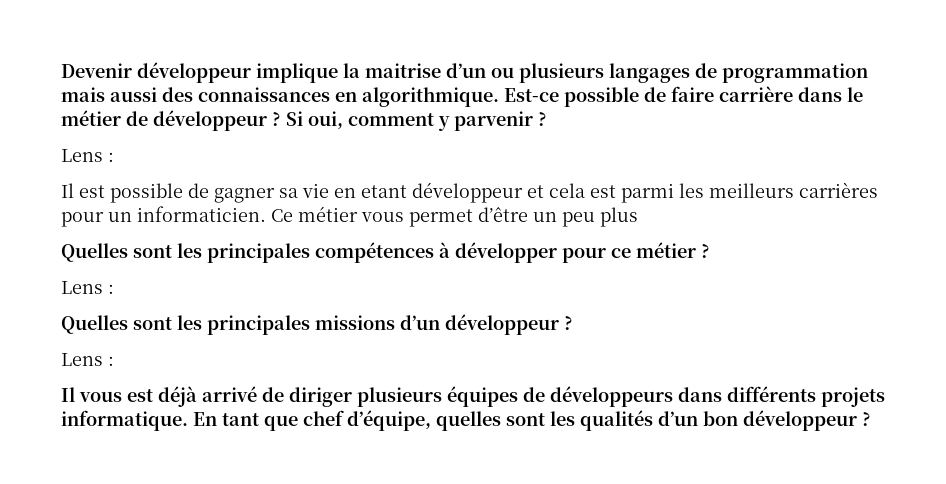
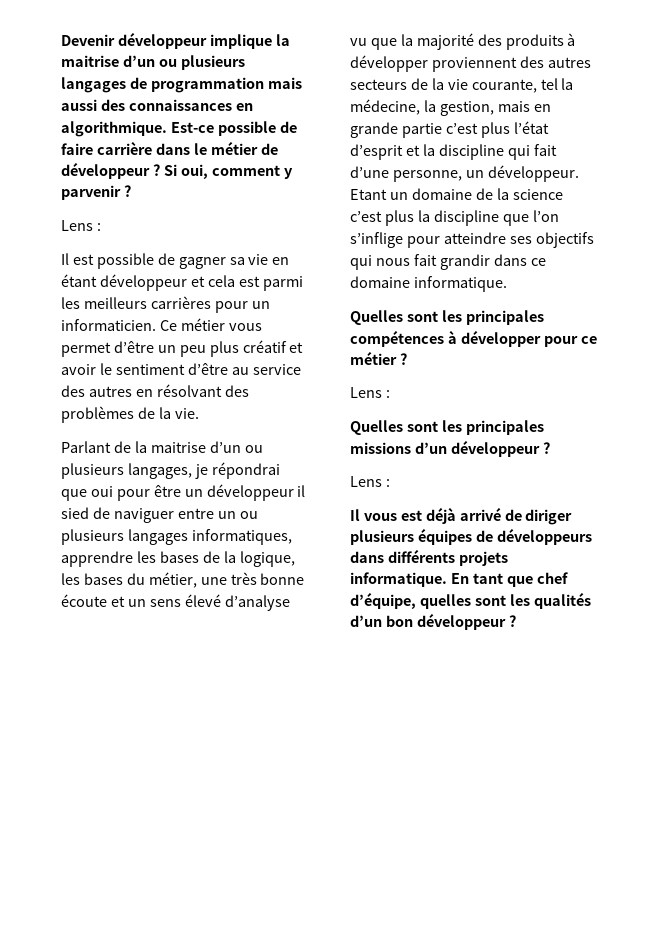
[361,185,407,198] etant -> [61,274,97,287] étant
(638, 217) none -> [242,340,304,353] [61,363,301,375] [61,384,249,397] [61,406,199,423] [61,441,263,453] [61,462,280,479] [61,484,306,501] [61,507,258,523] [61,529,292,545] [61,551,295,567] [61,572,305,588] [61,594,290,611] [350,33,576,50] [350,55,591,72] [350,78,574,93] [350,99,551,116] [350,121,549,138] [350,144,557,160] [350,165,579,182] [350,188,563,200] [350,210,559,226] [350,232,594,248] [350,254,546,270] [350,276,507,292] créatif et avoir le sentiment d’être au service des autres en résolvant des problèmes de la vie. // Parlant de la maitrise d’un ou plusieurs langages, je répondrai que oui pour être un développeur il sied de naviguer entre un ou plusieurs langages informatiques, apprendre les bases de la logique, les bases du métier, une très bonne écoute et un sens élevé d’analyse vu que la majorité des produits à développer proviennent des autres secteurs de la vie courante, tel la médecine, la gestion, mais en grande partie c’est plus l’état d’esprit et la discipline qui fait d’une personne, un développeur. Etant un domaine de la science c’est plus la discipline que l’on s’inflige pour atteindre ses objectifs qui nous fait grandir dans ce domaine informatique.

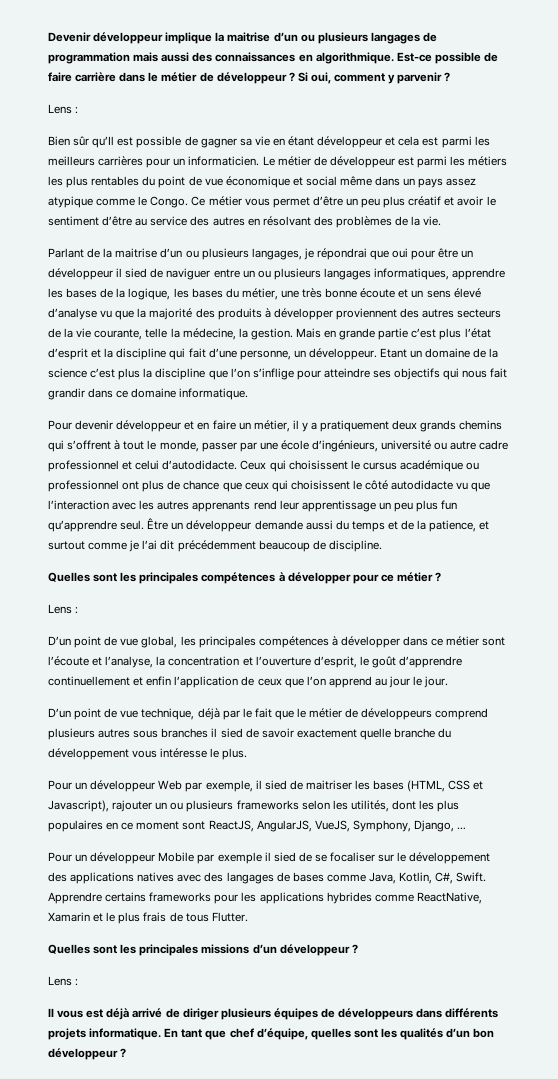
[61,253,69,265] Il -> [48,136,115,148] Bien sûr qu’Il
(156, 325) none -> [262,156,508,168] [48,176,477,188] [48,196,189,208] Le métier de développeur est parmi les métiers les plus rentables du point de vue économique et social même dans un pays assez atypique comme le Congo.
[540,78,558,90] tel -> [145,328,168,338] telle
[439,101,530,116] gestion, mais -> [250,328,321,340] gestion. Mais
(507, 284) none -> [48,420,503,432] [48,440,509,452] [48,460,480,472] [48,480,491,492] [48,500,458,512] [48,518,490,532] [48,540,382,552] // Pour devenir développeur et en faire un métier, il y a pratiquement deux grands chemins qui s’offrent à tout le monde, passer par une école d’ingénieurs, université ou autre cadre professionnel et celui d’autodidacte. Ceux qui choisissent le cursus académique ou professionnel ont plus de chance que ceux qui choisissent le côté autodidacte vu que l’interaction avec les autres apprenants rend leur apprentissage un peu plus fun qu’apprendre seul. Être un développeur demande aussi du temps et de la patience, et surtout comme je l’ai dit précédemment beaucoup de discipline.
(390, 394) none -> [48,636,506,648] [48,656,463,668] [48,676,449,688] [48,708,489,720] [48,728,452,740] [48,748,248,760] [48,780,484,792] [48,800,460,812] [48,820,467,832] [48,852,491,864] [48,872,487,884] [48,892,482,904] [48,912,248,924] // D’un point de vue global, les principales compétences à développer dans ce métier sont l’écoute et l’analyse, la concentration et l’ouverture d’esprit, le goût d’apprendre continuellement et enfin l’application de ceux que l’on apprend au jour le jour. // D’un point de vue technique, déjà par le fait que le métier de développeurs comprend plusieurs autres sous branches il sied de savoir exactement quelle branche du développement vous intéresse le plus. // Pour un développeur Web par exemple, il sied de maitriser les bases (HTML, CSS et Javascript), rajouter un ou plusieurs frameworks selon les utilités, dont les plus populaires en ce moment sont ReactJS, AngularJS, VueJS, Symphony, Django, … // Pour un développeur Mobile par exemple il sied de se focaliser sur le développement des applications natives avec des langages de bases comme Java, Kotlin, C#, Swift. Apprendre certains frameworks pour les applications hybrides comme ReactNative, Xamarin et le plus frais de tous Flutter.

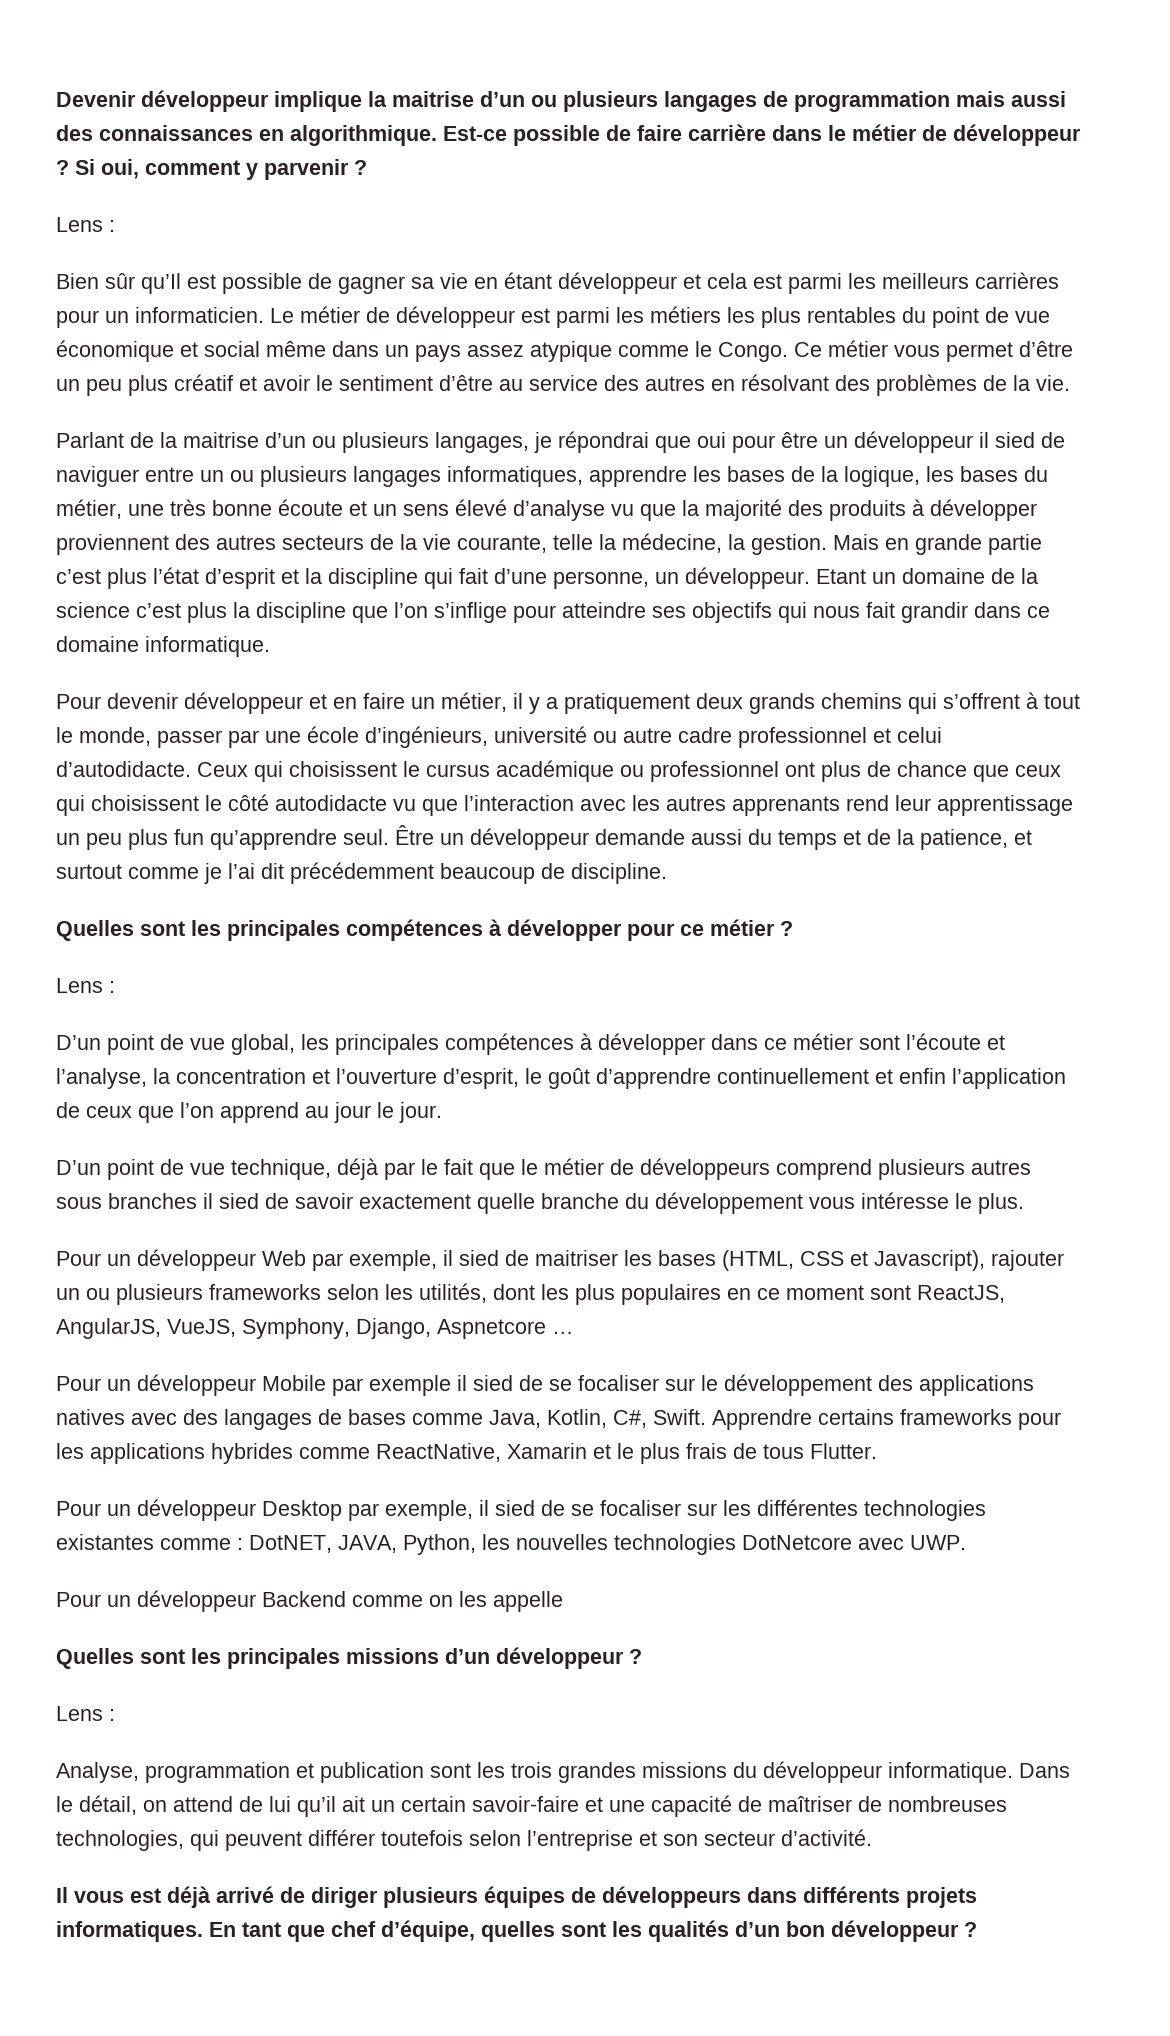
(454, 826) none -> [437,1319,546,1339] Aspnetcore
(248, 917) none -> [56,1499,986,1521] [56,1534,966,1555] [56,1590,563,1612] // Pour un développeur Desktop par exemple, il sied de se focaliser sur les différentes technologies existantes comme : DotNET, JAVA, Python, les nouvelles technologies DotNetcore avec UWP. // Pour un développeur Backend comme on les appelle
(79, 982) none -> [56,1761,1070,1783] [56,1795,1007,1817] [56,1829,872,1851] // Analyse, programmation et publication sont les trois grandes missions du développeur informatique. Dans le détail, on attend de lui qu’il ait un certain savoir-faire et une capacité de maîtriser de nombreuses technologies, qui peuvent différer toutefois selon l’entreprise et son secteur d’activité.
[89,1028,162,1040] informatique. -> [56,1921,203,1942] informatiques.

